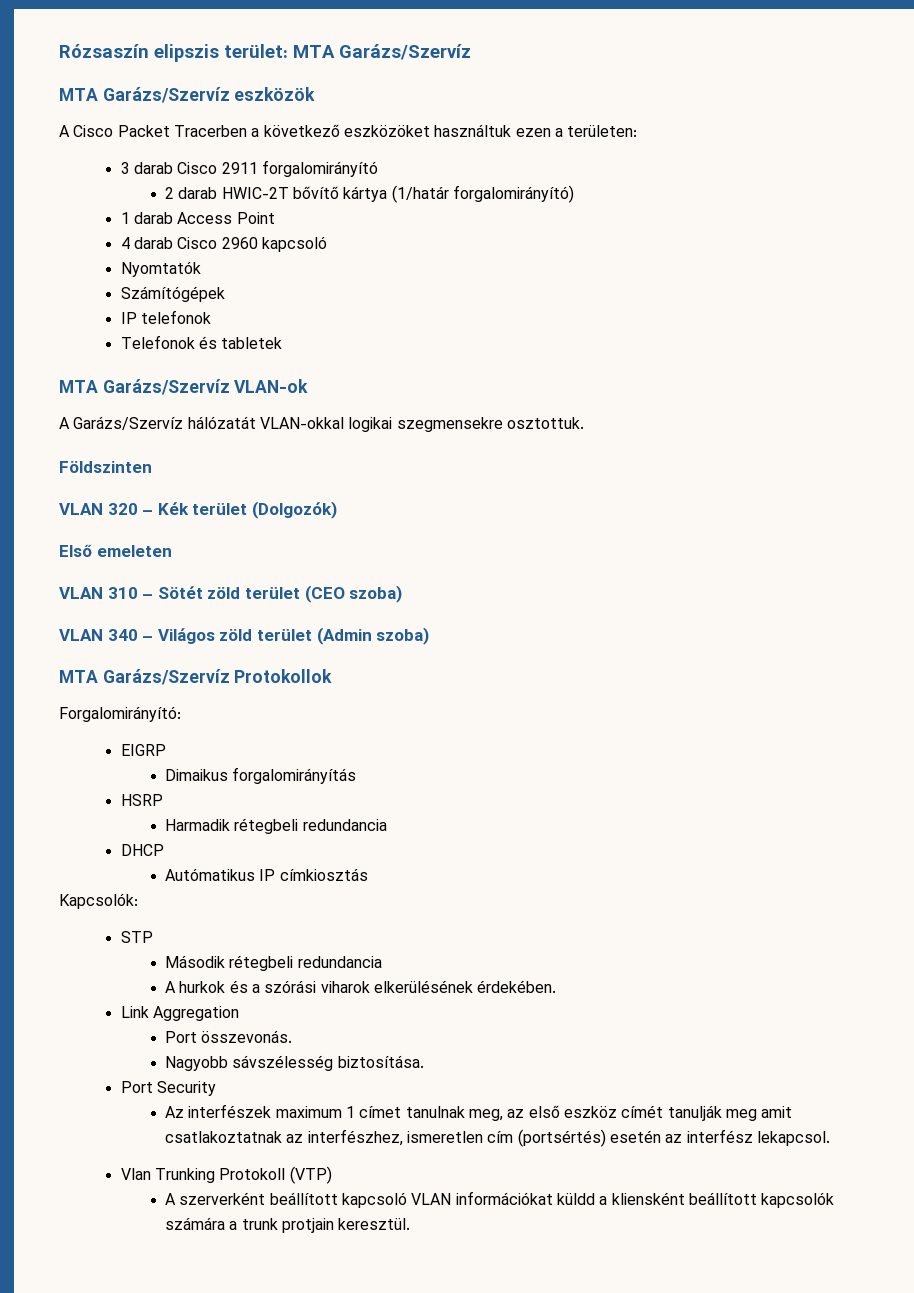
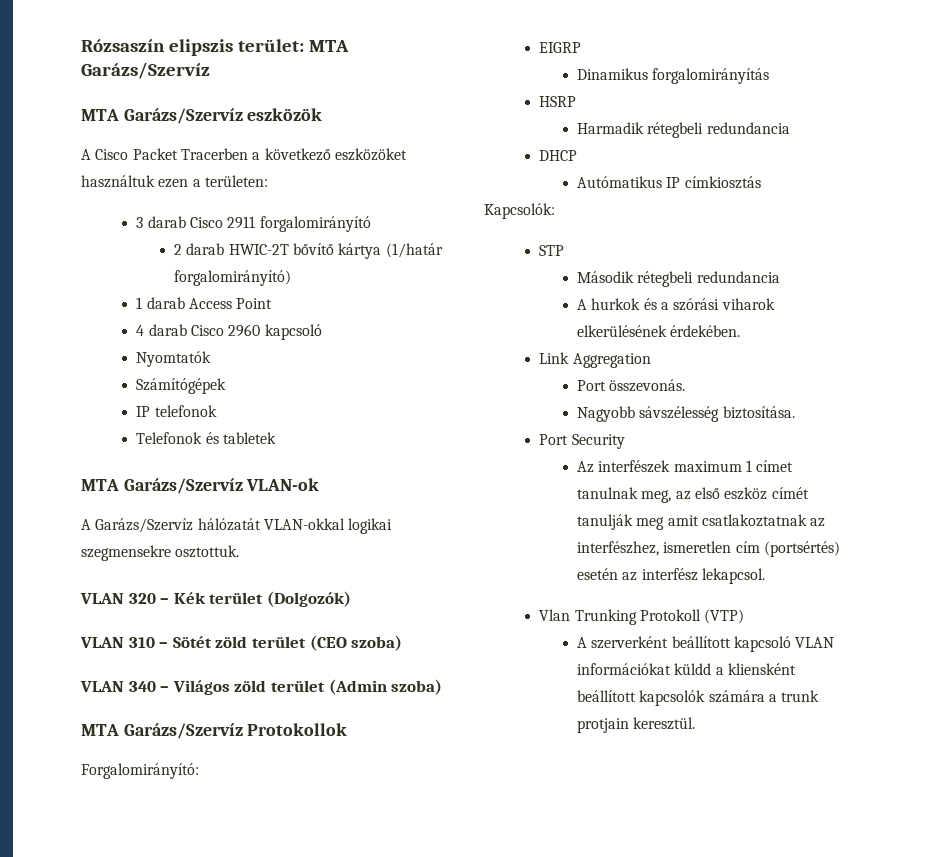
[59,461,152,473] // Földszinten -> (240, 551) none
[59,544,172,557] // Első emeleten -> (351, 599) none
[165,769,229,781] Dimaikus -> [576,68,648,80] Dinamikus

